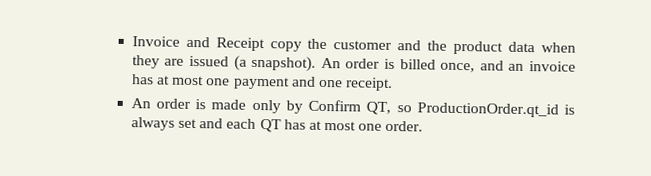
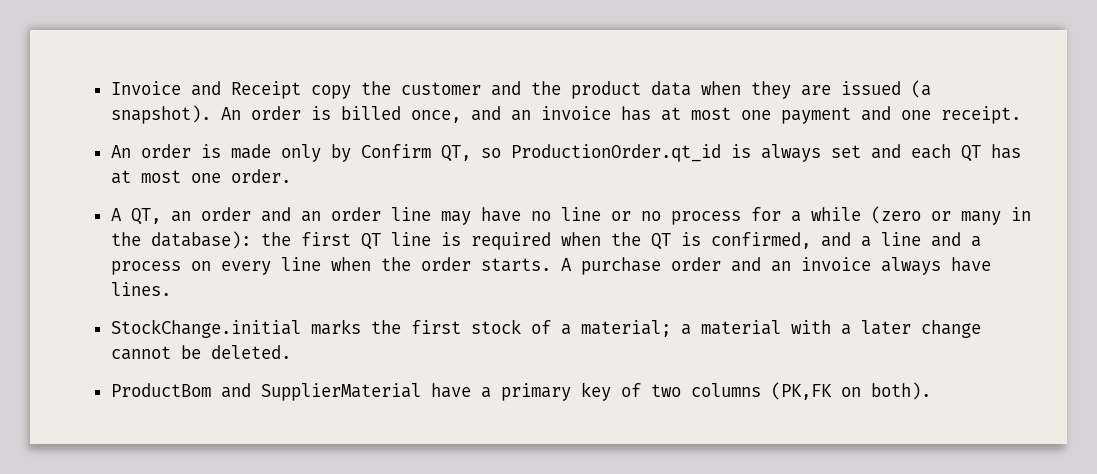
(424, 126) none -> [110,206,1031,225] [110,231,981,250] [110,257,991,275] [110,282,171,296] [110,319,981,338] [110,345,291,360] [110,382,931,401] // A QT, an order and an order line may have no line or no process for a while (zero or many in the database): the first QT line is required when the QT is confirmed, and a line and a process on every line when the order starts. A purchase order and an invoice always have lines. // StockChange.initial marks the first stock of a material; a material with a later change cannot be deleted. // ProductBom and SupplierMaterial have a primary key of two columns (PK,FK on both).

